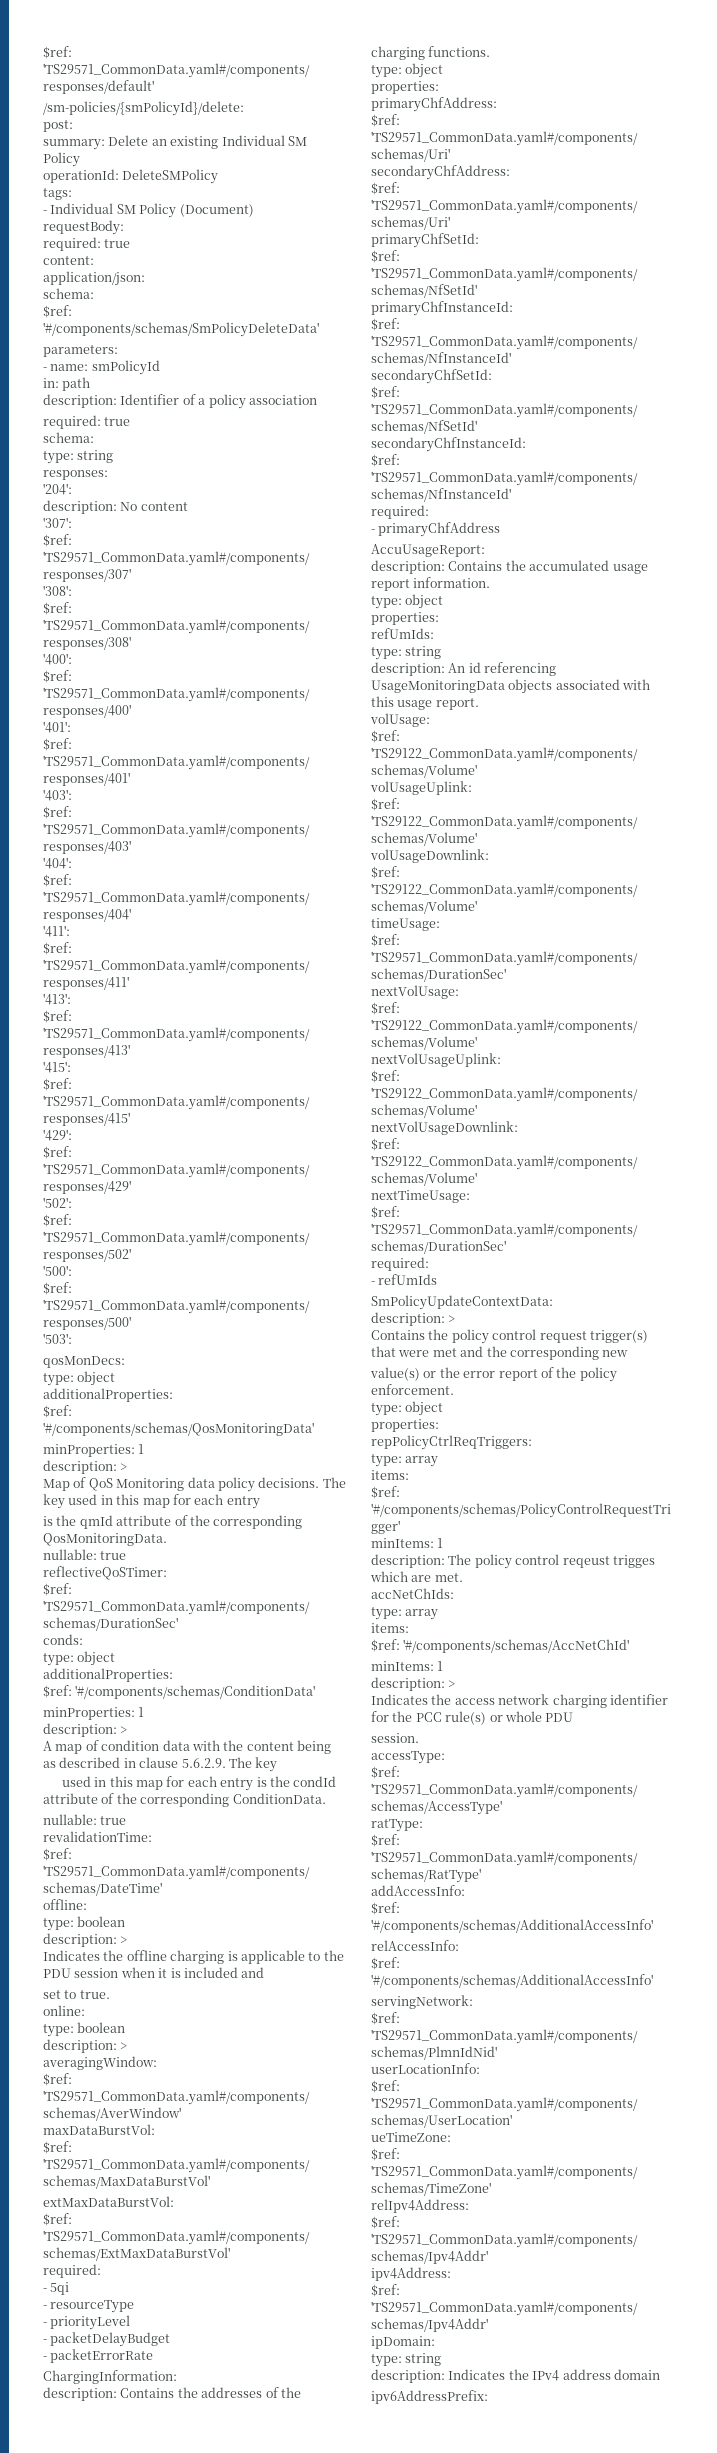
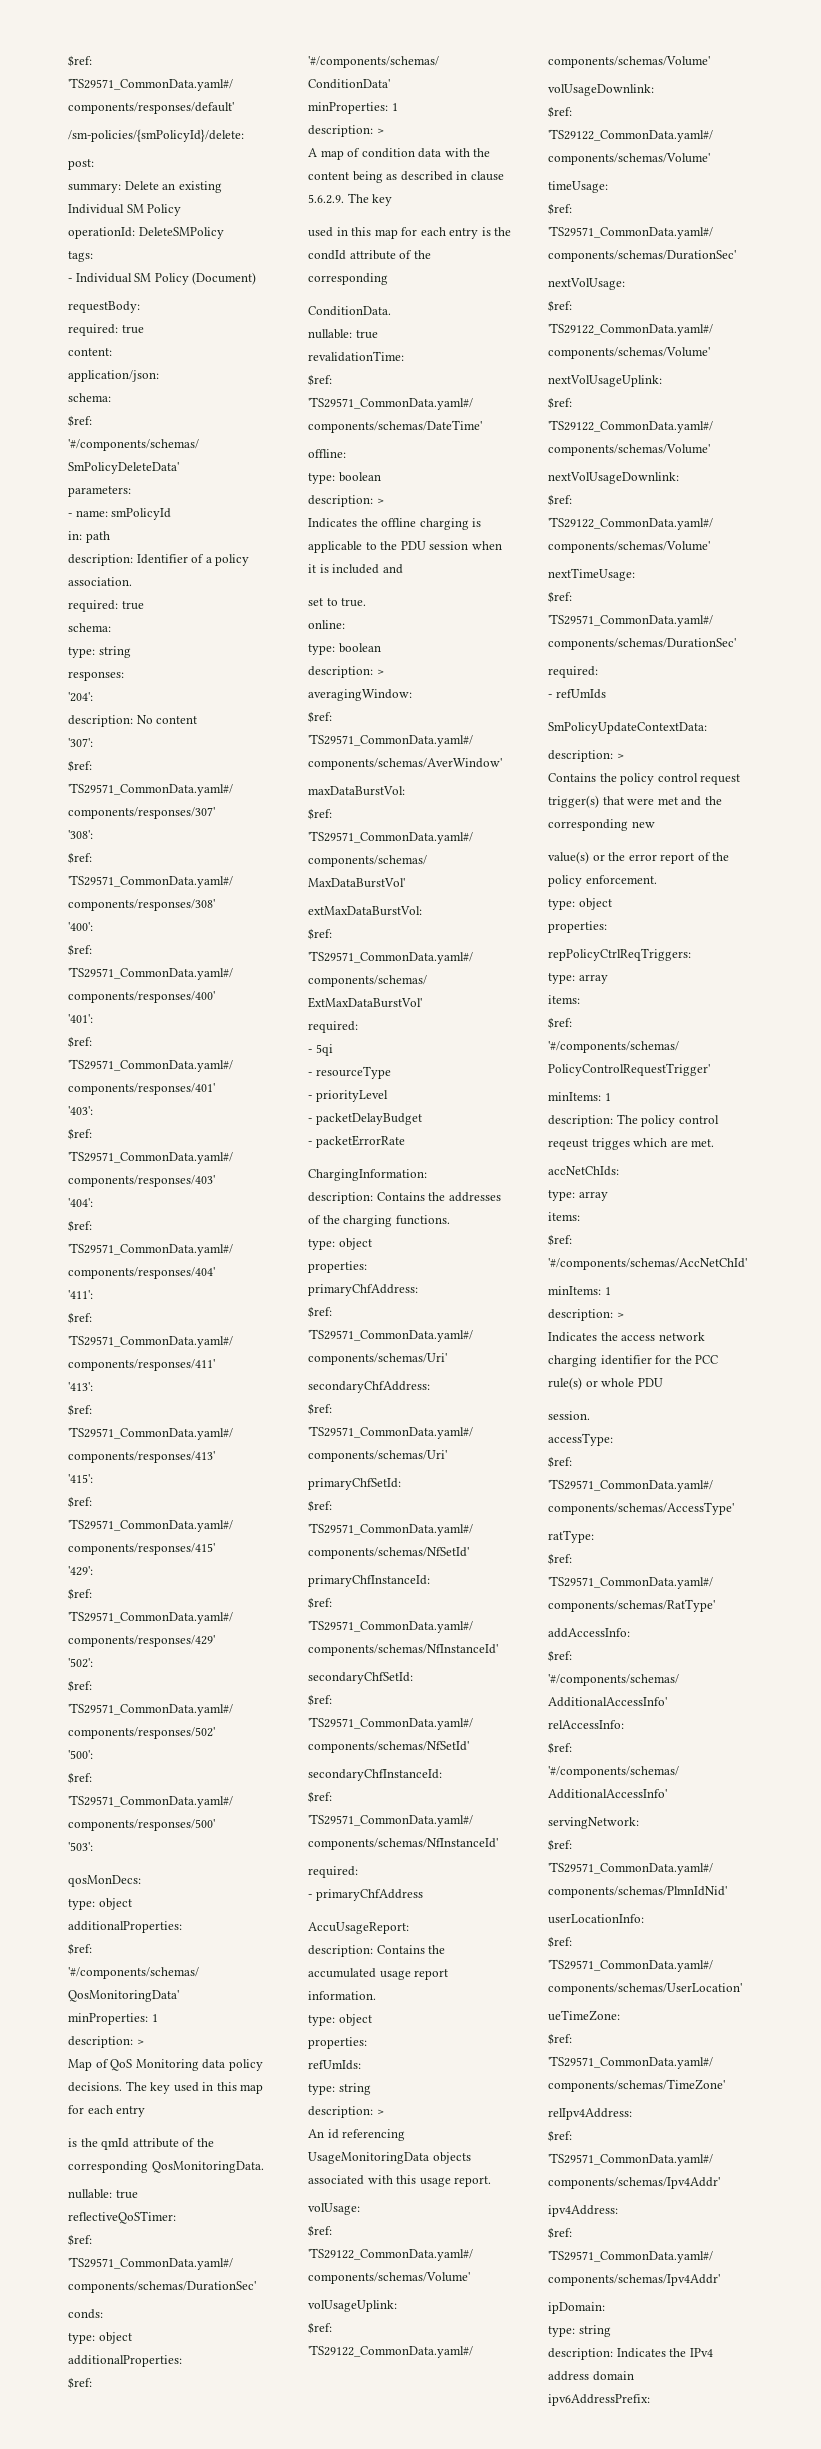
[248,395,317,405] association -> [68,577,132,586] association.
(230, 1800) none -> (388, 279) //
(445, 669) none -> [376,2109,384,2115] > //

